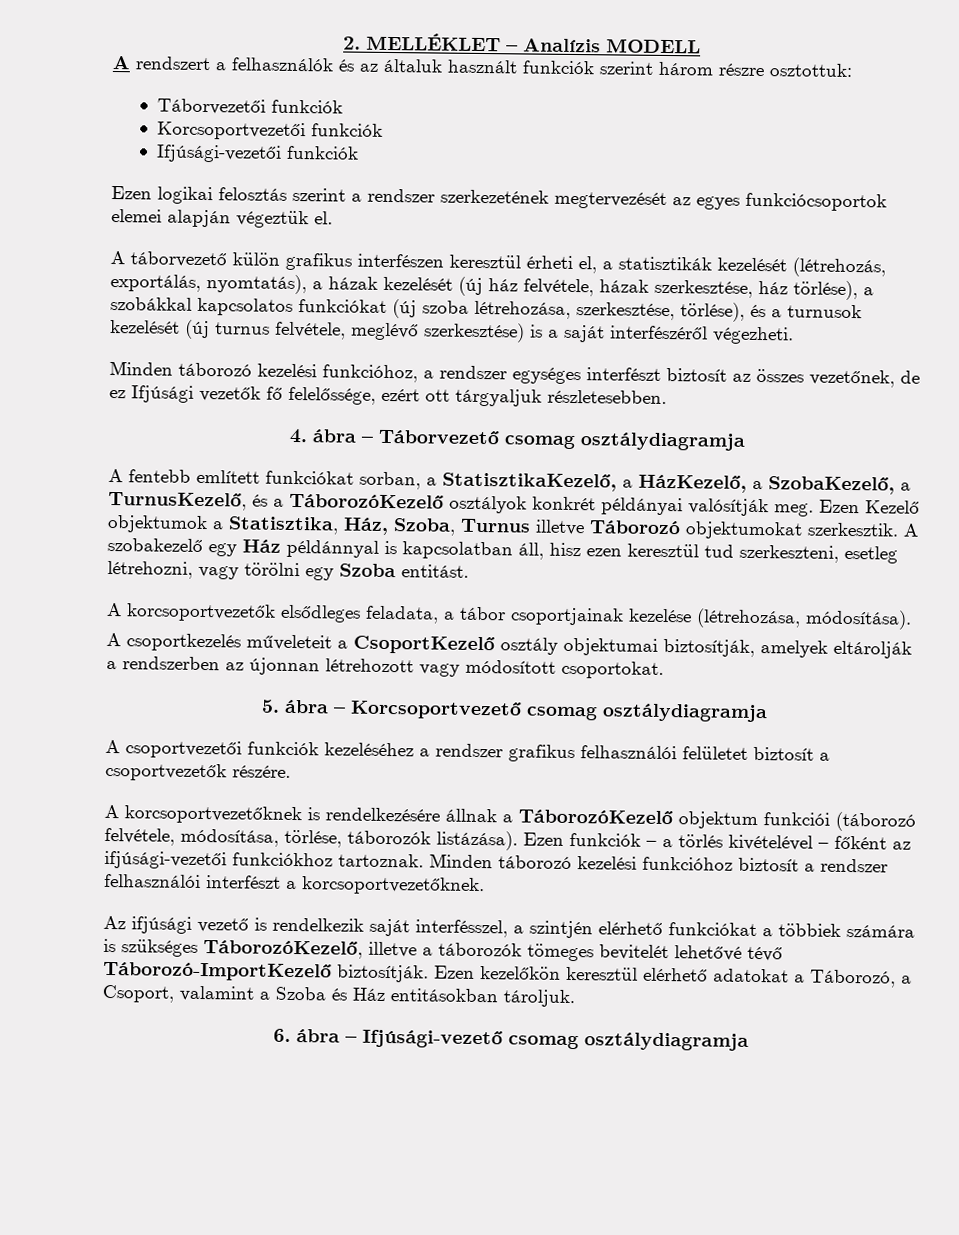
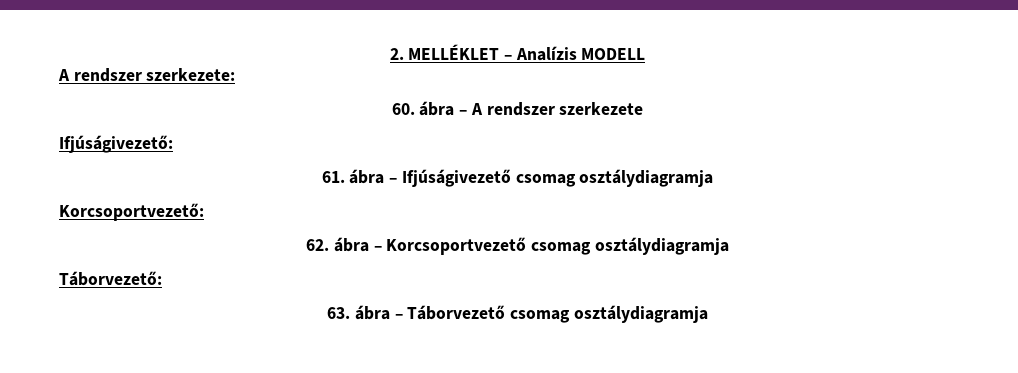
[135,56,853,77] [157,98,344,115] [157,121,384,141] [156,144,360,163] [111,185,887,212] [111,208,333,229] [110,250,886,278] [110,273,874,301] [110,296,862,322] [110,319,794,345] [109,360,920,388] [109,385,667,407] [289,428,746,451] [108,468,911,495] [108,491,920,517] [107,514,919,540] [107,537,898,564] [107,560,469,581] [106,602,912,630] [106,632,912,659] [106,656,664,679] [261,699,280,713] rendszert a felhasználók és az általuk használt funkciók szerint három részre osztottuk: // Táborvezetői funkciók // Korcsoportvezetői funkciók // Ifjúsági-vezetői funkciók // Ezen logikai felosztás szerint a rendszer szerkezetének megtervezését az egyes funkciócsoportok elemei alapján végeztük el. // A táborvezető külön grafikus interfészen keresztül érheti el, a statisztikák kezelését (létrehozás, exportálás, nyomtatás), a házak kezelését (új ház felvétele, házak szerkesztése, ház törlése), a szobákkal kapcsolatos funkciókat (új szoba létrehozása, szerkesztése, törlése), és a turnusok kezelését (új turnus felvétele, meglévő szerkesztése) is a saját interfészéről végezheti. // Minden táborozó kezelési funkcióhoz, a rendszer egységes interfészt biztosít az összes vezetőnek, de ez Ifjúsági vezetők fő felelőssége, ezért ott tárgyaljuk részletesebben. // 4. ábra – Táborvezető csomag osztálydiagramja // A fentebb említett funkciókat sorban, a StatisztikaKezelő, a HázKezelő, a SzobaKezelő, a TurnusKezelő, és a TáborozóKezelő osztályok konkrét példányai valósítják meg. Ezen Kezelő objektumok a Statisztika, Ház, Szoba, Turnus illetve Táborozó objektumokat szerkesztik. A szobakezelő egy Ház példánnyal is kapcsolatban áll, hisz ezen keresztül tud szerkeszteni, esetleg létrehozni, vagy törölni egy Szoba entitást. // A korcsoportvezetők elsődleges feladata, a tábor csoportjainak kezelése (létrehozása, módosítása). // A csoportkezelés műveleteit a CsoportKezelő osztály objektumai biztosítják, amelyek eltárolják a rendszerben az újonnan létrehozott vagy módosított csoportokat. // 5. -> [73,68,236,82] [391,101,644,116] [59,135,173,153] [321,169,714,187] [59,203,204,221] [306,239,330,251] rendszer szerkezete: // 60. ábra – A rendszer szerkezete // Ifjúságivezető: // 61. ábra – Ifjúságivezető csomag osztálydiagramja // Korcsoportvezető: // 62.
[105,739,830,763] [105,762,291,782] [104,804,916,832] [104,827,911,851] [104,850,888,873] [104,873,485,896] [103,915,915,939] [103,938,783,962] [103,961,912,988] [102,984,575,1008] [273,1028,503,1049] A csoportvezetői funkciók kezeléséhez a rendszer grafikus felhasználói felületet biztosít a csoportvezetők részére. // A korcsoportvezetőknek is rendelkezésére állnak a TáborozóKezelő objektum funkciói (táborozó felvétele, módosítása, törlése, táborozók listázása). Ezen funkciók – a törlés kivételével – főként az ifjúsági-vezetői funkciókhoz tartoznak. Minden táborozó kezelési funkcióhoz biztosít a rendszer felhasználói interfészt a korcsoportvezetőknek. // Az ifjúsági vezető is rendelkezik saját interfésszel, a szintjén elérhető funkciókat a többiek számára is szükséges TáborozóKezelő, illetve a táborozók tömeges bevitelét lehetővé tévő Táborozó-ImportKezelő biztosítják. Ezen kezelőkön keresztül elérhető adatokat a Táborozó, a Csoport, valamint a Szoba és Ház entitásokban tároljuk. // 6. ábra – Ifjúsági-vezető -> [59,271,162,286] [327,305,506,320] Táborvezető: // 63. ábra – Táborvezető

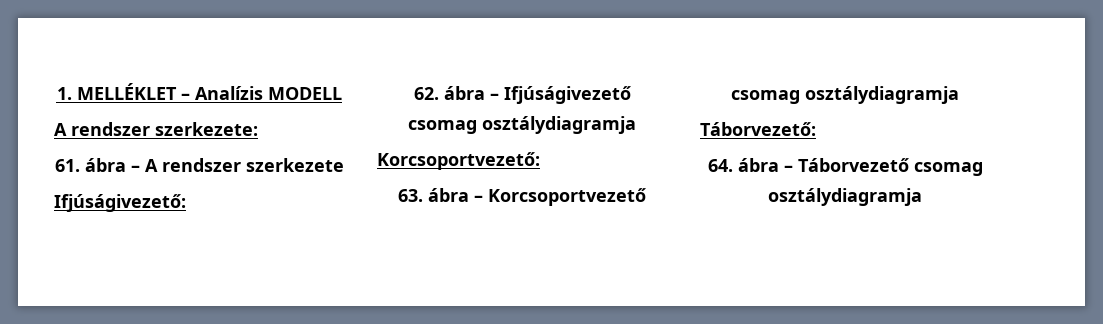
[389,48,404,60] 2. -> [56,87,72,100] 1.
[391,103,415,115] 60. -> [54,159,80,172] 61.
[321,171,345,183] 61. -> [413,87,439,100] 62.
[306,239,330,251] 62. -> [398,189,423,202] 63.
[327,307,351,319] 63. -> [707,159,733,172] 64.

